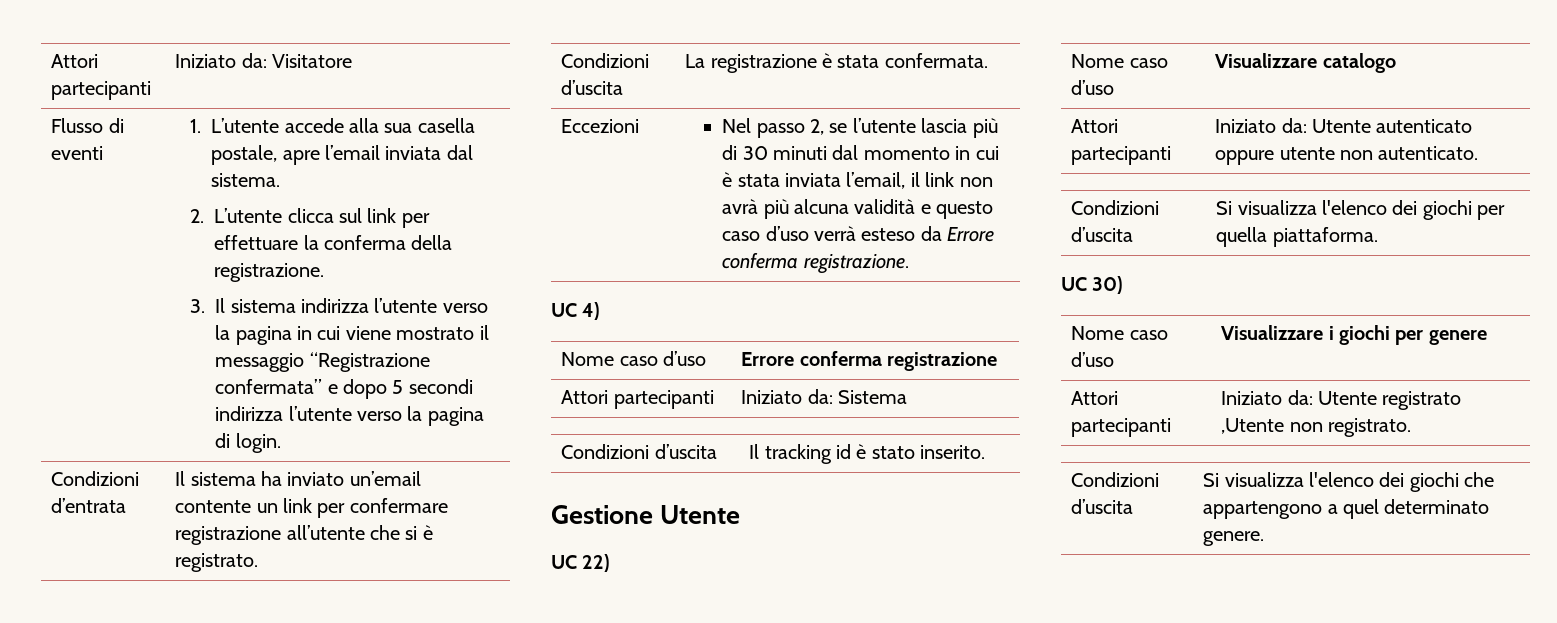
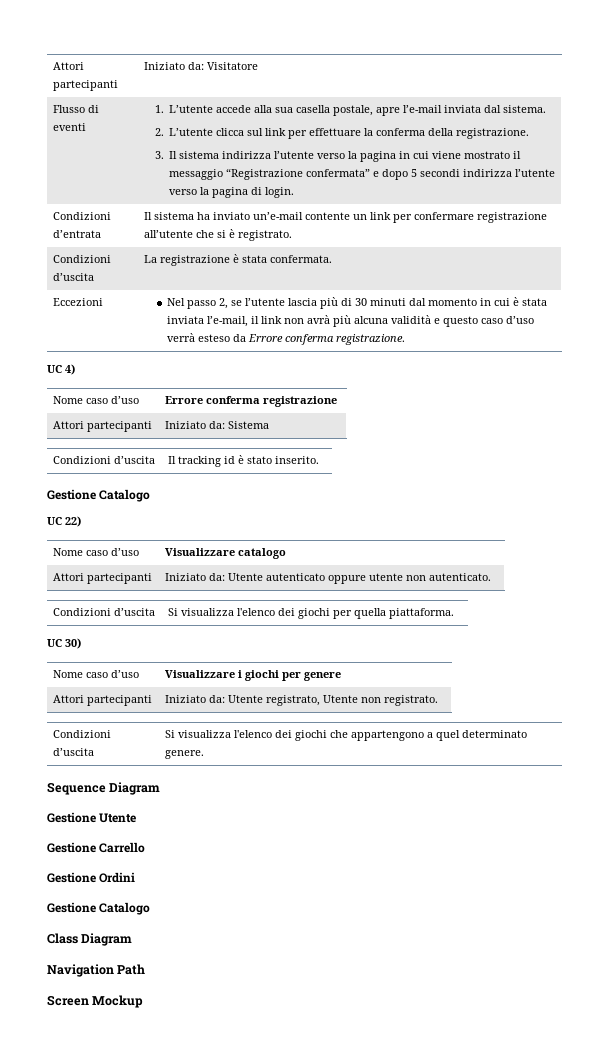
[324,145,380,160] l’email -> [403,105,443,113] l’e-mail
[349,471,421,486] un’email -> [253,212,304,220] un’e-mail
[846,172,906,189] l’email, -> [206,316,248,327] l’e-mail,
[660,505,741,524] Utente -> [99,489,151,502] Catalogo
[1382,391,1462,410] [1221,418,1285,434] registrato ,Utente -> [266,695,359,706] registrato, Utente
(1265, 538) none -> [47,782,161,795] [47,812,137,823] [47,842,146,853] [47,872,136,883] [47,902,151,915] [47,933,133,946] [47,964,146,977] [47,995,144,1008] // Sequence Diagram // Gestione Utente // Gestione Carrello // Gestione Ordini // Gestione Catalogo // Class Diagram // Navigation Path // Screen Mockup

